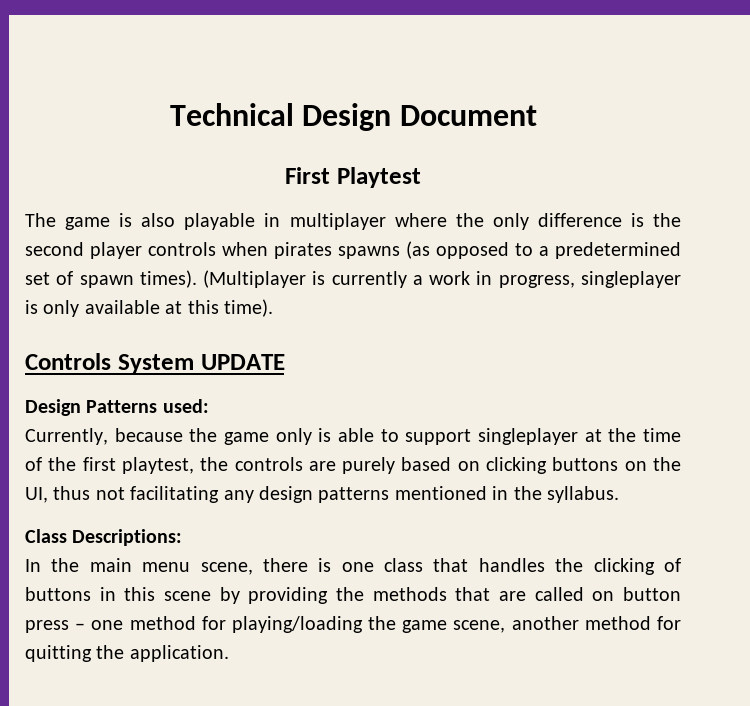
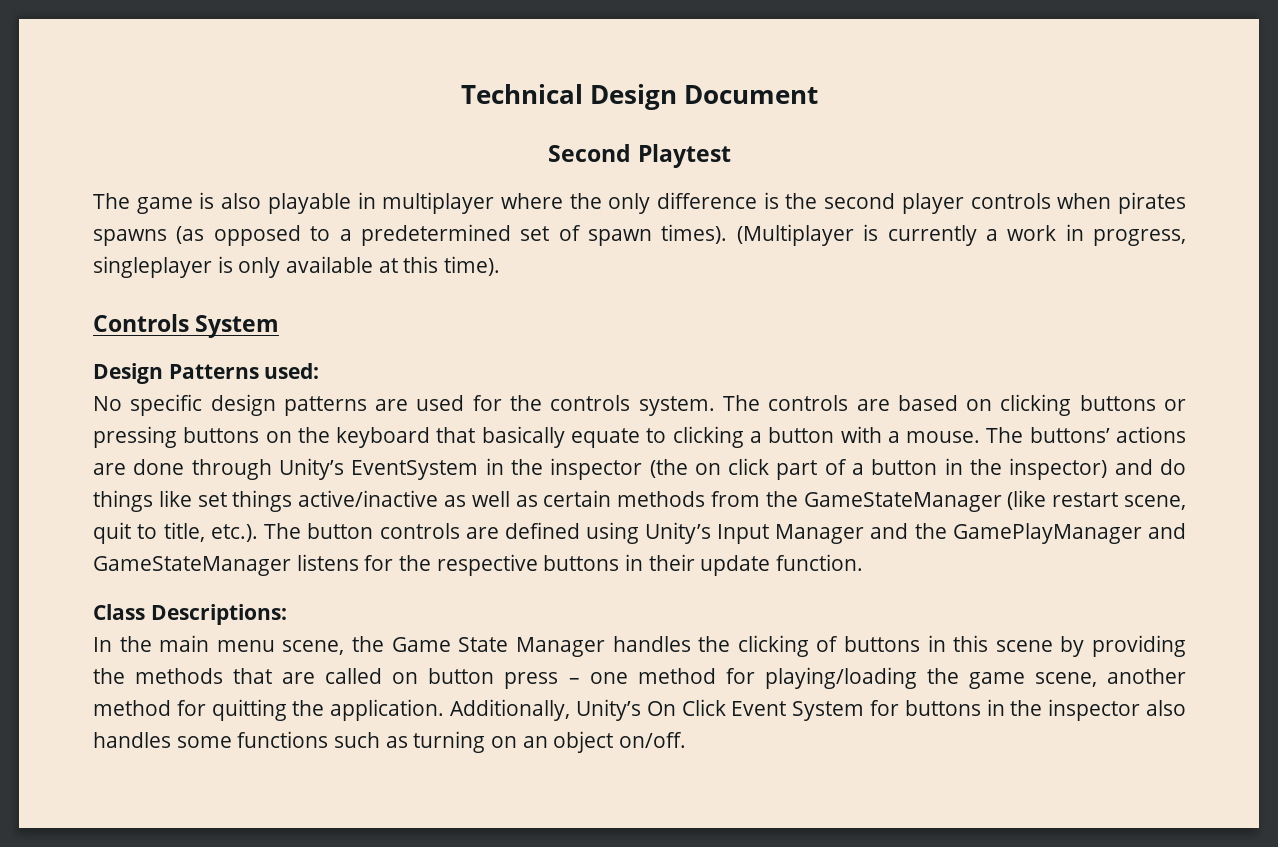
[285,167,331,184] First -> [548,144,632,162] Second
[200,354,285,370] UPDATE -> (280, 326) none
[25,428,681,445] [25,457,681,474] [25,486,619,503] Currently, because the game only is able to support singleplayer at the time of the first playtest, the controls are purely based on clicking buttons on the UI, thus not facilitating any design patterns mentioned in the syllabus. -> [93,394,1186,416] [93,426,1186,448] [93,458,1186,480] [93,490,1186,512] [93,522,1186,544] [93,554,864,576] No specific design patterns are used for the controls system. The controls are based on clicking buttons or pressing buttons on the keyboard that basically equate to clicking a button with a mouse. The buttons’ actions are done through Unity’s EventSystem in the inspector (the on click part of a button in the inspector) and do things like set things active/inactive as well as certain methods from the GameStateManager (like restart scene, quit to title, etc.). The button controls are defined using Unity’s Input Manager and the GamePlayManager and GameStateManager listens for the respective buttons in their update function.
[262,558,469,572] there is one class that -> [352,636,605,657] the Game State Manager
(229, 653) none -> [450,699,1186,721] [93,731,687,753] Additionally, Unity’s On Click Event System for buttons in the inspector also handles some functions such as turning on an object on/off.

